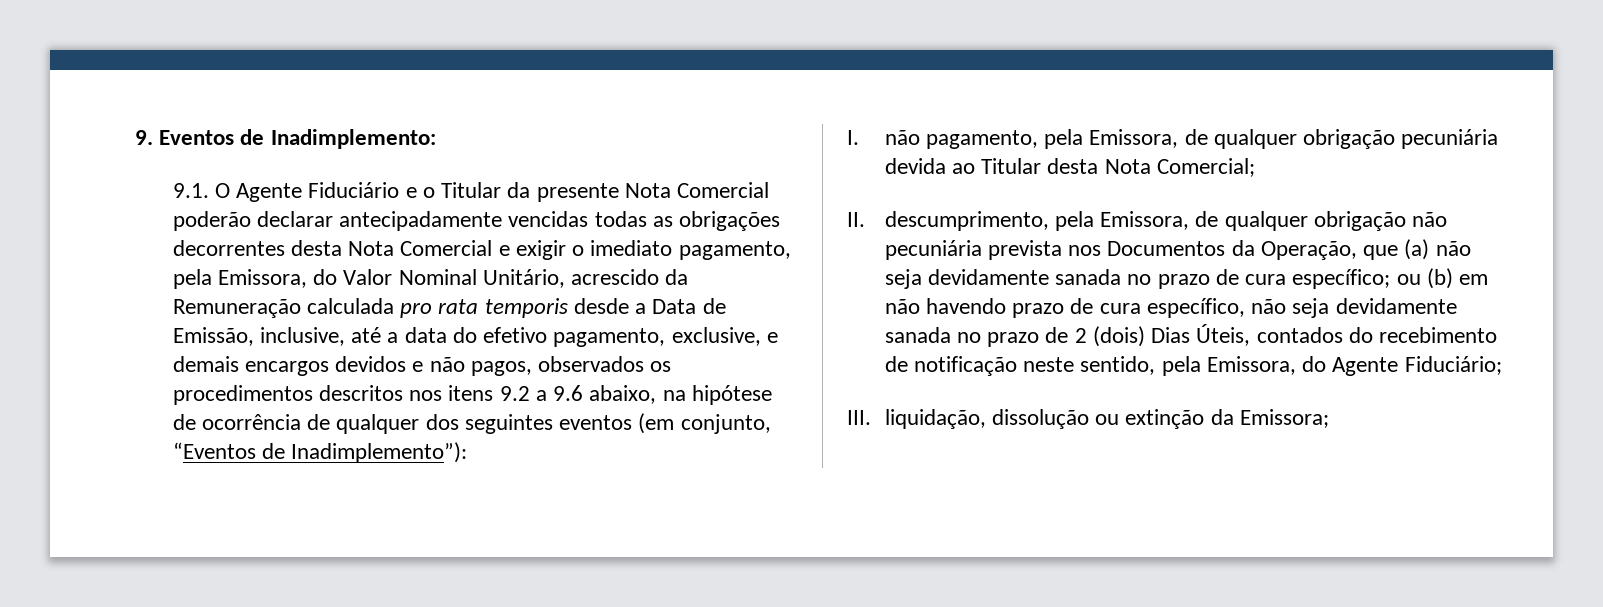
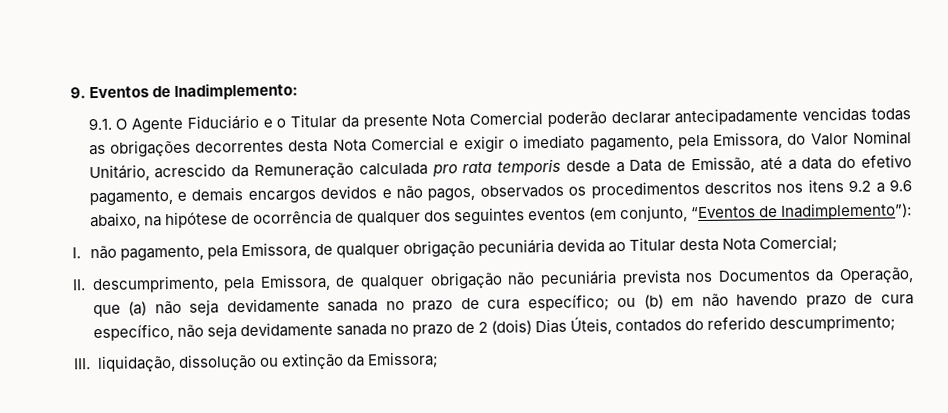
[260,327,346,346] inclusive, -> (756, 165) none
[671,327,761,346] exclusive, -> (173, 198) none
[1378,327,1497,343] [884,356,1502,376] recebimento de notificação neste sentido, pela Emissora, do Agente Fiduciário; -> [707,314,897,333] referido descumprimento;

